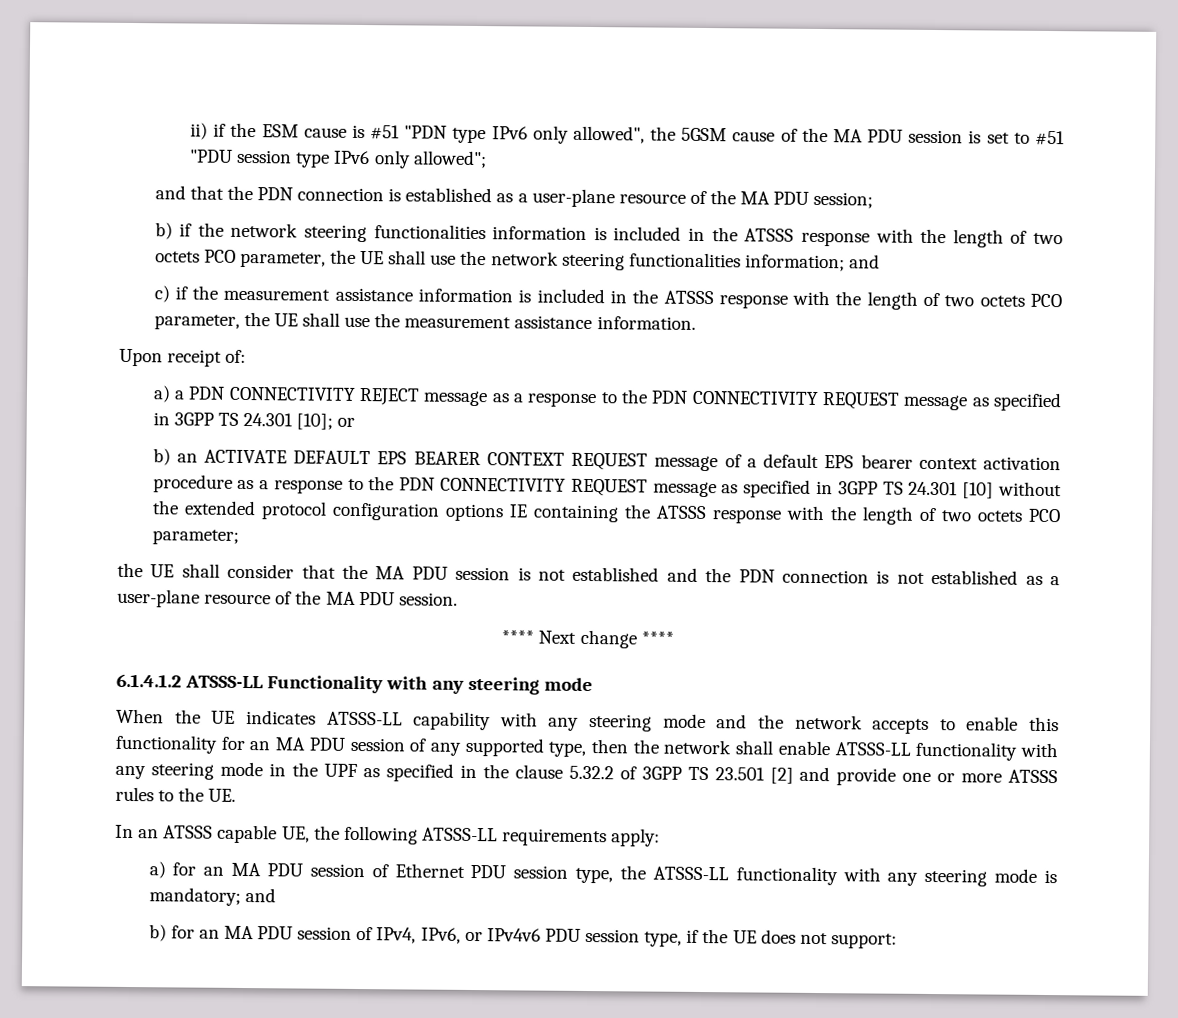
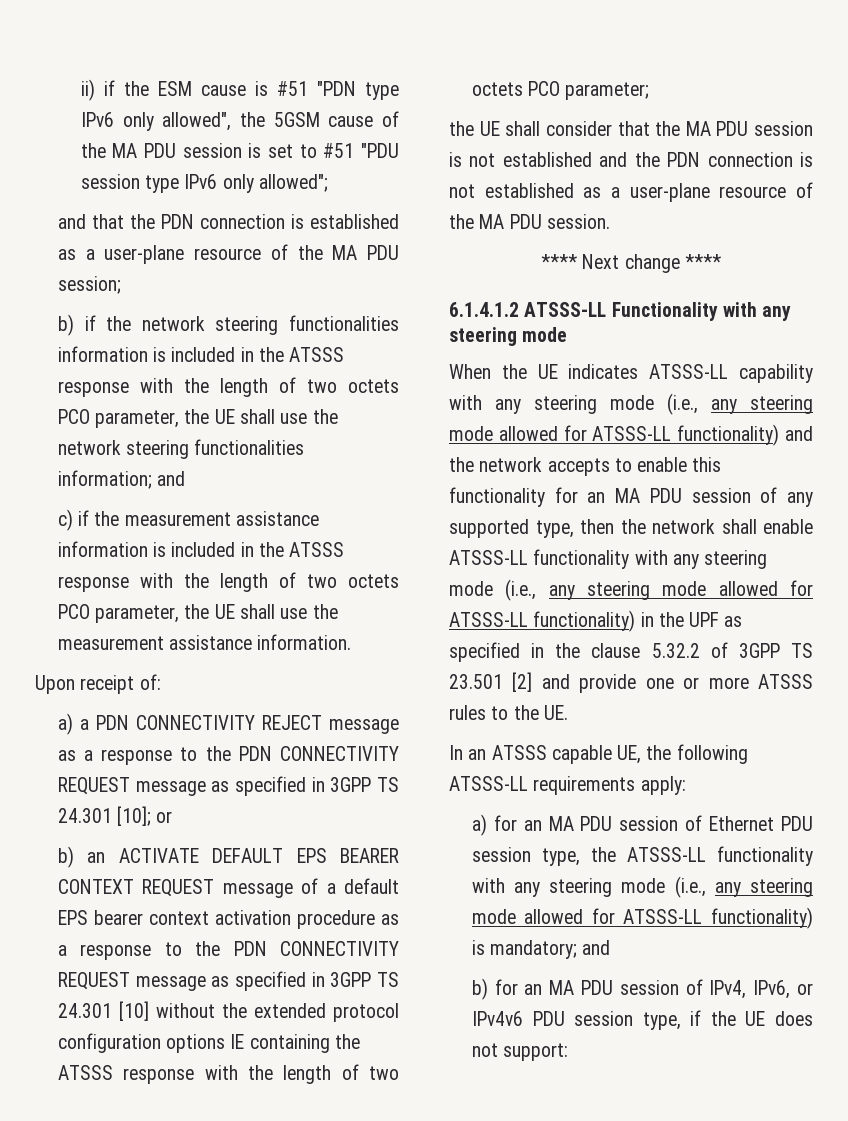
(706, 721) none -> [667,393,813,415] [449,424,780,446] (i.e., any steering mode allowed for ATSSS-LL functionality)
(263, 769) none -> [505,579,813,601] [449,610,636,632] (i.e., any steering mode allowed for ATSSS-LL functionality)
(1038, 875) none -> [674,876,813,898] [471,907,813,929] (i.e., any steering mode allowed for ATSSS-LL functionality)

